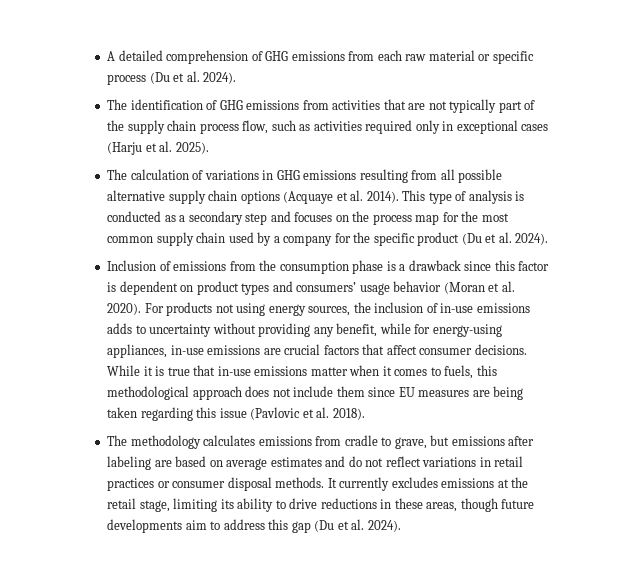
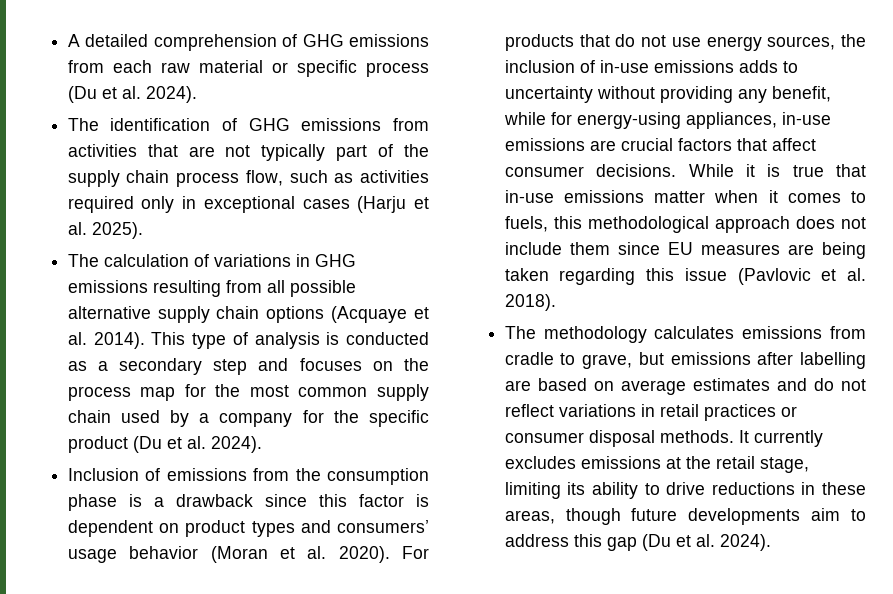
[215,303,266,316] not using -> [579,34,701,47] that do not use
[107,456,152,470] labeling -> [800,352,866,369] labelling

